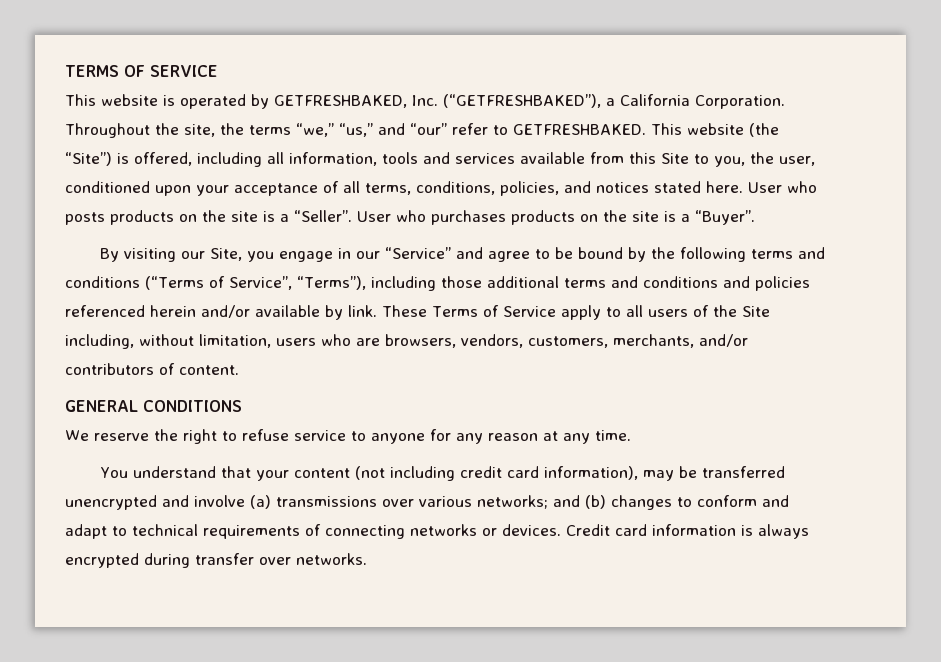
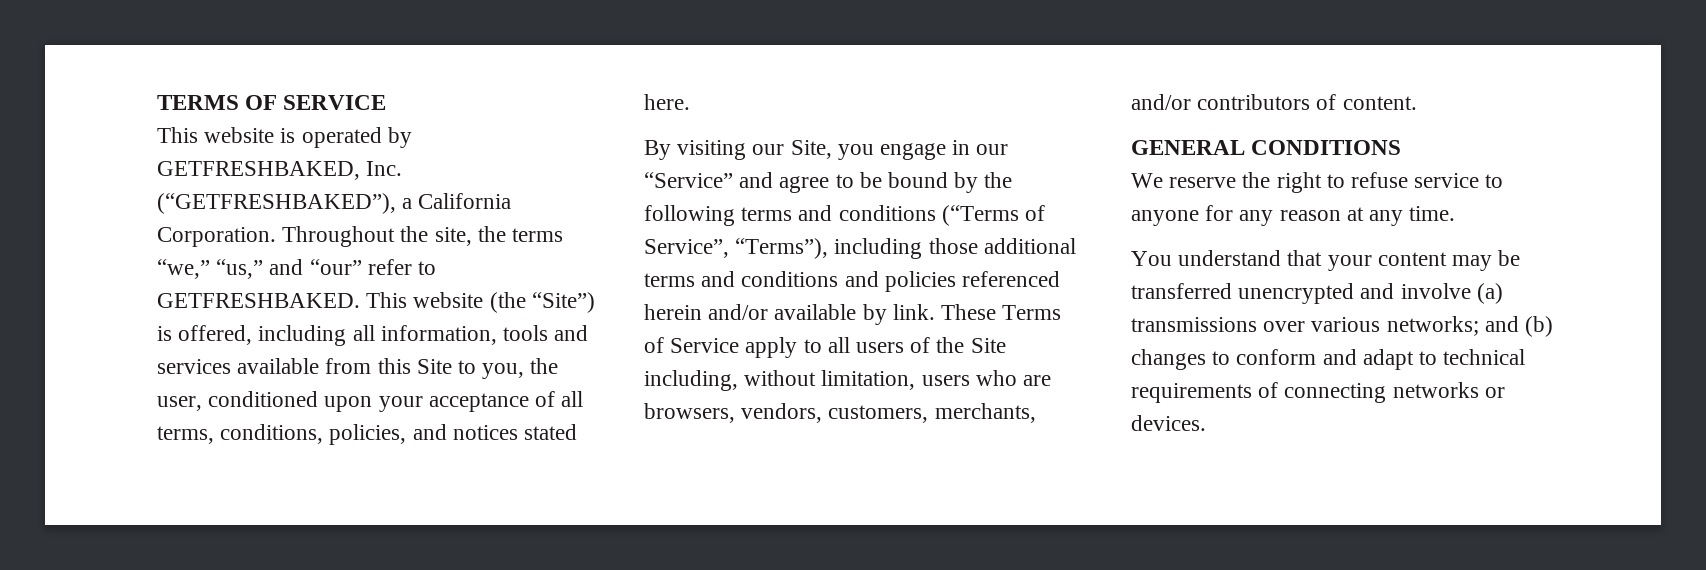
[748,181,817,193] [65,210,755,225] User who posts products on the site is a “Seller”. User who purchases products on the site is a “Buyer”. -> (690, 102) none
[355,466,639,481] (not including credit card information), -> (1447, 259) none
[566,524,809,539] [65,553,367,568] Credit card information is always encrypted during transfer over networks. -> (1206, 423) none

